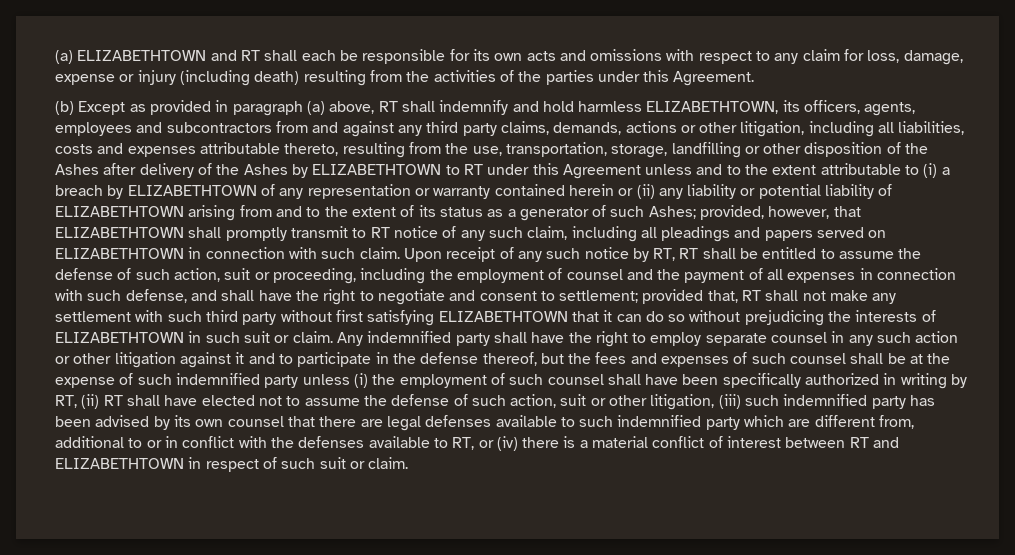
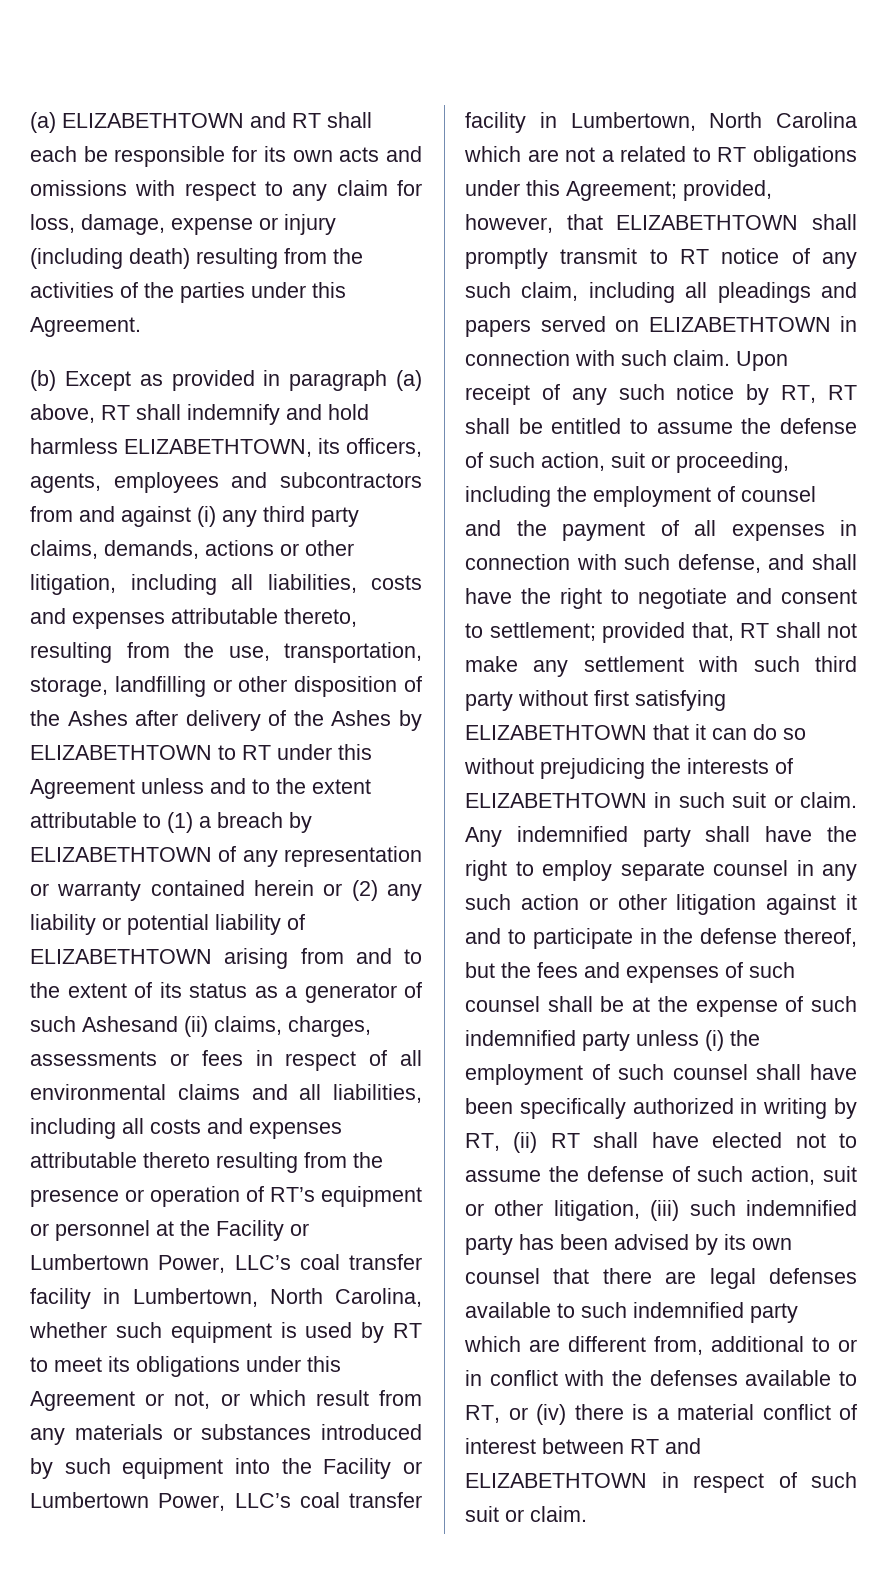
(394, 129) none -> [197,506,216,527] (i)
[923,163,938,178] (i) -> [167,812,193,833] (1)
[636,184,655,199] (ii) -> [351,880,378,901] (2)
[648,206,696,219] Ashes; -> [82,1016,371,1037] [30,1050,422,1071] [30,1084,422,1103] [30,1118,342,1139] [30,1152,383,1173] [30,1186,422,1207] [30,1220,309,1241] [30,1254,422,1273] [30,1288,422,1309] [29,1322,422,1343] [30,1356,341,1377] [30,1390,422,1411] [30,1424,422,1445] [30,1458,422,1479] [30,1492,422,1511] [465,112,857,133] [464,146,857,167] [465,180,677,201] Ashesand (ii) claims, charges, assessments or fees in respect of all environmental claims and all liabilities, including all costs and expenses attributable thereto resulting from the presence or operation of RT’s equipment or personnel at the Facility or Lumbertown Power, LLC’s coal transfer facility in Lumbertown, North Carolina, whether such equipment is used by RT to meet its obligations under this Agreement or not, or which result from any materials or substances introduced by such equipment into the Facility or Lumbertown Power, LLC’s coal transfer facility in Lumbertown, North Carolina which are not a related to RT obligations under this Agreement;

